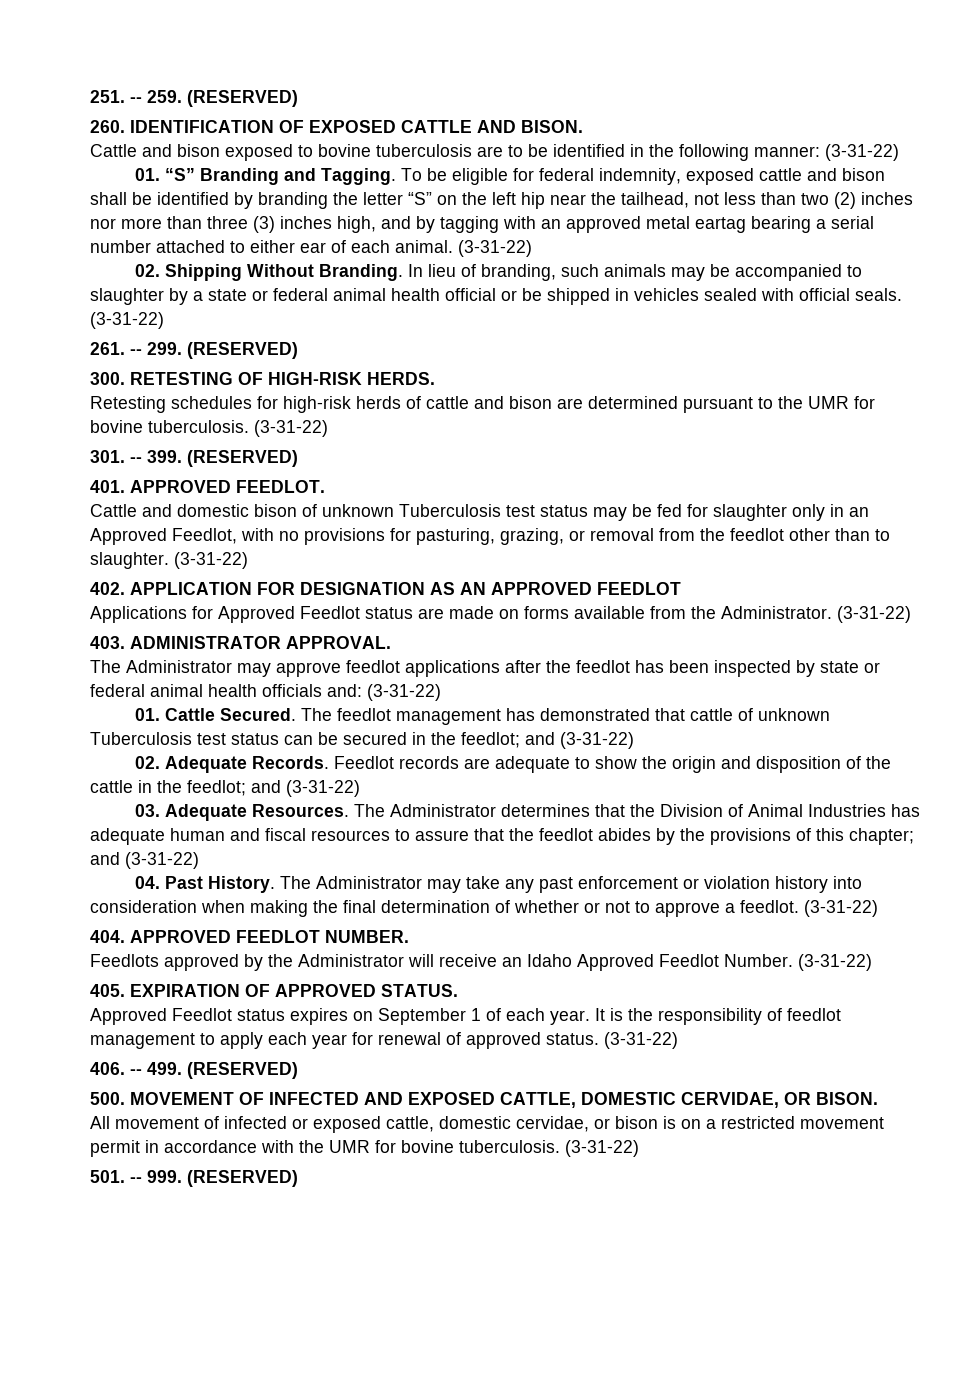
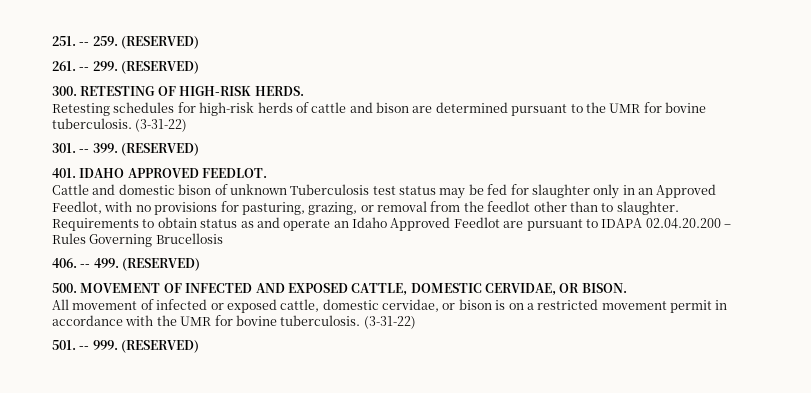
[90,120,583,133] [90,144,899,161] [135,168,886,185] [90,192,913,209] [90,216,874,233] [90,240,532,257] [135,264,863,281] [90,288,902,305] [90,312,164,329] // 260. IDENTIFICATION OF EXPOSED CATTLE AND BISON. // Cattle and bison exposed to bovine tuberculosis are to be identified in the following manner: (3-31-22) // 01. “S” Branding and Tagging. To be eligible for federal indemnity, exposed cattle and bison shall be identified by branding the letter “S” on the left hip near the tailhead, not less than two (2) inches nor more than three (3) inches high, and by tagging with an approved metal eartag bearing a serial number attached to either ear of each animal. (3-31-22) // 02. Shipping Without Branding. In lieu of branding, such animals may be accompanied to slaughter by a state or federal animal health official or be shipped in vehicles sealed with official seals. (3-31-22) -> (200, 42) none
(125, 486) none -> [79,168,125,178] IDAHO
[174,552,248,569] [90,582,681,595] [90,606,911,623] [90,636,391,649] [90,660,880,677] [90,684,441,701] [135,708,831,725] [90,732,634,749] [135,756,892,773] [90,780,360,797] [135,804,921,821] [90,828,914,845] [90,852,199,869] [135,876,863,893] [90,900,878,917] [90,930,409,943] [90,954,872,971] [90,984,458,997] [90,1008,841,1025] [90,1032,678,1049] (3-31-22) // 402. APPLICATION FOR DESIGNATION AS AN APPROVED FEEDLOT // Applications for Approved Feedlot status are made on forms available from the Administrator. (3-31-22) // 403. ADMINISTRATOR APPROVAL. // The Administrator may approve feedlot applications after the feedlot has been inspected by state or federal animal health officials and: (3-31-22) // 01. Cattle Secured. The feedlot management has demonstrated that cattle of unknown Tuberculosis test status can be secured in the feedlot; and (3-31-22) // 02. Adequate Records. Feedlot records are adequate to show the origin and disposition of the cattle in the feedlot; and (3-31-22) // 03. Adequate Resources. The Administrator determines that the Division of Animal Industries has adequate human and fiscal resources to assure that the feedlot abides by the provisions of this chapter; and (3-31-22) // 04. Past History. The Administrator may take any past enforcement or violation history into consideration when making the final determination of whether or not to approve a feedlot. (3-31-22) // 404. APPROVED FEEDLOT NUMBER. // Feedlots approved by the Administrator will receive an Idaho Approved Feedlot Number. (3-31-22) // 405. EXPIRATION OF APPROVED STATUS. // Approved Feedlot status expires on September 1 of each year. It is the responsibility of feedlot management to apply each year for renewal of approved status. (3-31-22) -> [52,217,731,231] [52,233,223,247] Requirements to obtain status as and operate an Idaho Approved Feedlot are pursuant to IDAPA 02.04.20.200 – Rules Governing Brucellosis

